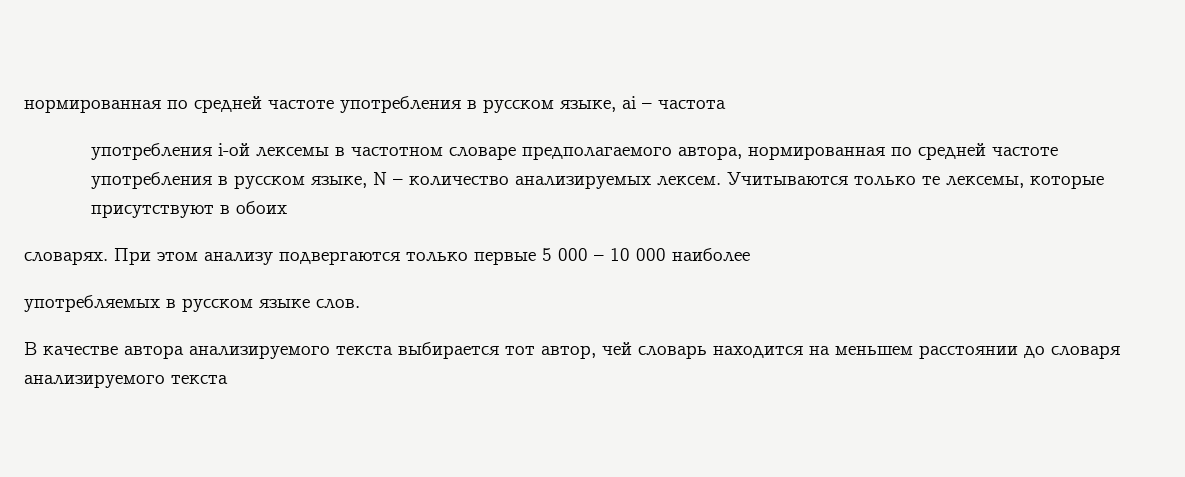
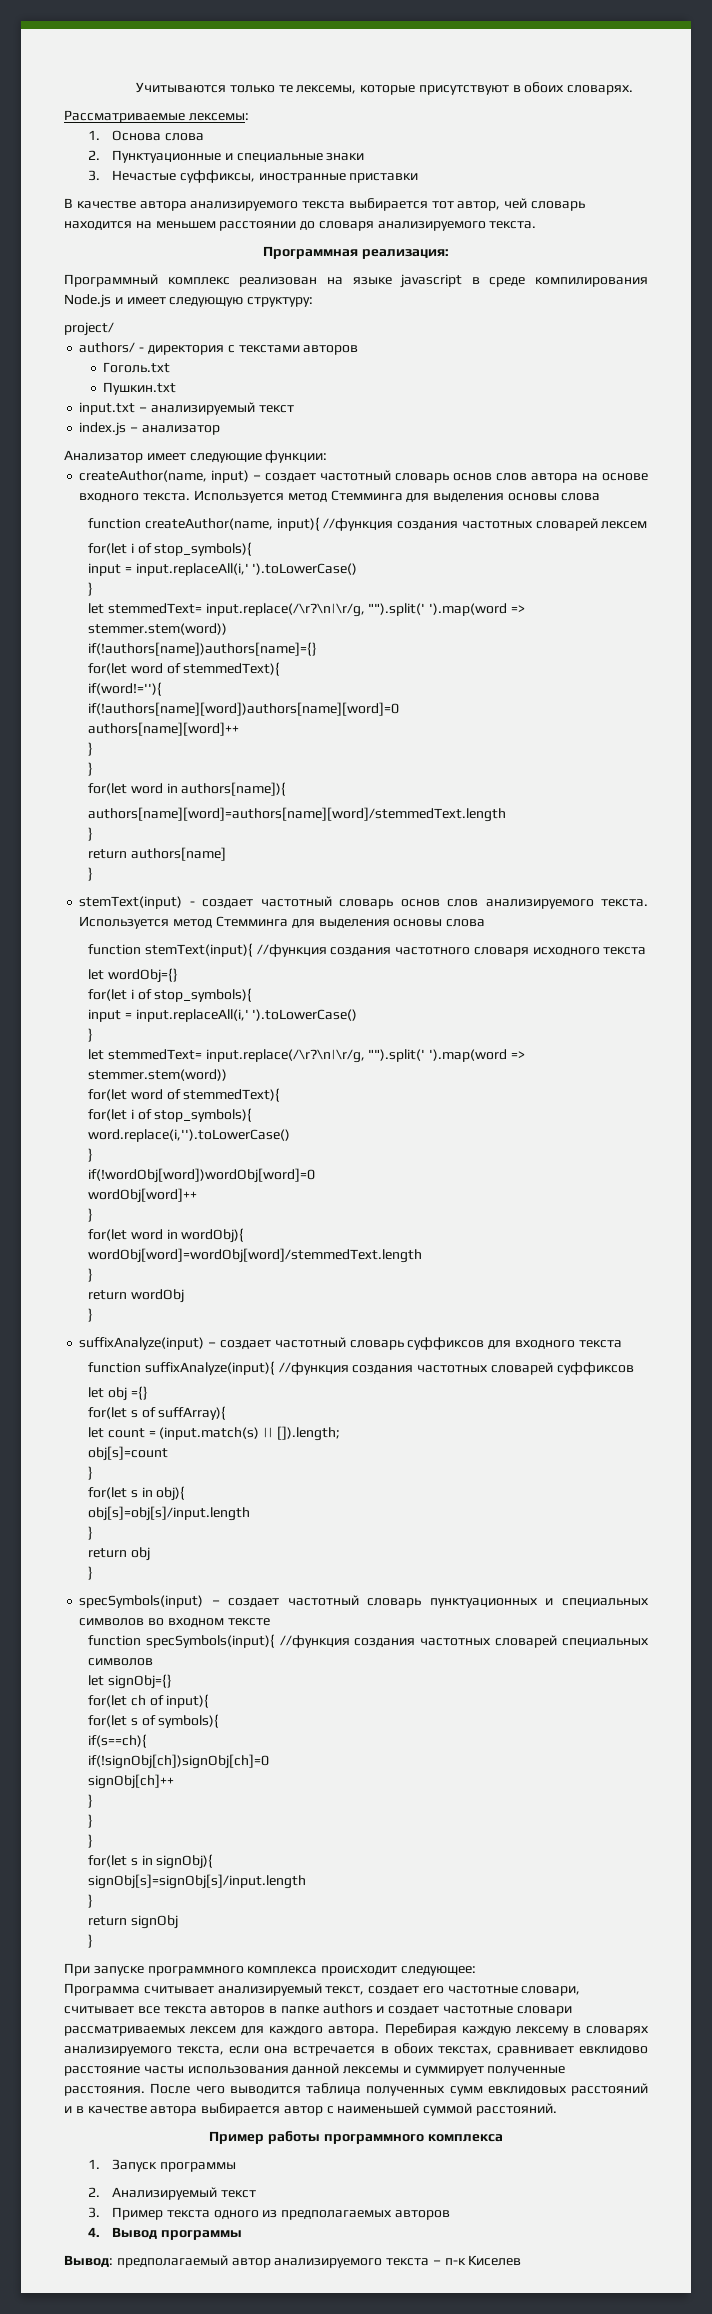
[24,96,726,113] [90,143,1058,160] [90,172,721,189] нормированная по средней частоте употребления в русском языке, ai – частота // употребления i-ой лексемы в частотном словаре предполагаемого автора, нормированная по средней частоте употребления в русском языке, N – количество анализируемых лексем. -> (135, 87) none
[24,248,750,265] [24,295,360,312] // словарях. При этом анализу подвергаются только первые 5 000 – 10 000 наиболее // употребляемых в русском языке слов. -> [567,85,634,95] [64,110,249,123] [87,130,204,141] [87,150,365,163] [87,170,419,183] словарях. // Рассматриваемые лексемы: // 1. Основа слова // 2. Пунктуационные и специальные знаки // 3. Нечастые суффиксы, иностранные приставки
[171,375,228,384] текста -> [489,221,537,229] [263,246,449,259] [64,274,648,288] [64,294,314,308] [64,322,114,336] [79,342,359,355] [103,362,171,373] [103,382,177,395] [79,402,294,415] [79,422,220,436] [64,450,328,463] [79,470,648,483] [79,490,600,503] [87,517,648,531] [87,542,253,556] [87,563,358,576] [87,582,93,596] [87,603,525,617] [87,623,227,635] [87,642,317,656] [87,662,281,676] [87,682,162,696] [87,702,399,716] [87,722,239,736] [87,742,93,756] [87,762,93,776] [87,782,287,796] [87,807,506,822] [87,827,93,841] [87,847,226,861] [87,867,93,881] [79,896,648,909] [79,916,486,929] [87,943,647,957] [87,968,178,983] [87,988,253,1002] [87,1009,358,1022] [87,1028,93,1042] [87,1049,525,1063] [87,1069,227,1081] [87,1088,281,1102] [87,1108,253,1122] [87,1129,290,1142] [87,1148,93,1162] [87,1168,315,1183] [87,1188,197,1203] [87,1208,93,1222] [87,1228,245,1243] [87,1248,422,1263] [87,1268,93,1282] [87,1289,184,1303] [87,1308,93,1322] [79,1337,622,1350] [87,1361,634,1375] [87,1386,148,1401] [87,1406,227,1420] [87,1426,340,1441] [87,1446,168,1461] [87,1466,93,1480] [87,1486,186,1501] [87,1506,250,1521] [87,1526,93,1540] [87,1547,150,1561] [87,1566,93,1580] [79,1595,649,1608] [79,1618,270,1627] [87,1634,649,1648] [87,1658,153,1666] [87,1674,172,1689] [87,1694,210,1708] [87,1714,220,1728] [87,1734,147,1748] [87,1754,269,1769] [87,1774,174,1789] [87,1794,93,1808] [87,1814,93,1828] [87,1834,93,1848] [87,1854,214,1869] [87,1874,306,1889] [87,1894,93,1908] [87,1915,178,1929] [87,1934,93,1948] [64,1963,476,1976] [64,1983,581,1996] [64,2003,572,2016] [64,2023,649,2036] [64,2043,648,2056] [64,2063,566,2076] [64,2083,648,2096] [64,2103,558,2116] [209,2131,503,2144] [87,2159,236,2172] [87,2187,256,2200] [87,2207,450,2220] [87,2227,242,2240] [64,2255,522,2268] текста. // Программная реализация: // Программный комплекс реализован на языке javascript в среде компилирования Node.js и имеет следующую структуру: // project/ // authors/ - директория с текстами авторов // Гоголь.txt // Пушкин.txt // input.txt – анализируемый текст // index.js – анализатор // Анализатор имеет следующие функции: // createAuthor(name, input) – создает частотный словарь основ слов автора на основе входного текста. Используется метод Стемминга для выделения основы слова // function createAuthor(name, input){ //функция создания частотных словарей лексем // for(let i of stop_symbols){ // input = input.replaceAll(i,' ').toLowerCase() // } // let stemmedText= input.replace(/\r?\n|\r/g, "").split(' ').map(word => stemmer.stem(word)) // if(!authors[name])authors[name]={} // for(let word of stemmedText){ // if(word!=''){ // if(!authors[name][word])authors[name][word]=0 // authors[name][word]++ // } // } // for(let word in authors[name]){ // authors[name][word]=authors[name][word]/stemmedText.length // } // return authors[name] // } // stemText(input) - создает частотный словарь основ слов анализируемого текста. Используется метод Стемминга для выделения основы слова // function stemText(input){ //функция создания частотного словаря исходного текста // let wordObj={} // for(let i of stop_symbols){ // input = input.replaceAll(i,' ').toLowerCase() // } // let stemmedText= input.replace(/\r?\n|\r/g, "").split(' ').map(word => stemmer.stem(word)) // for(let word of stemmedText){ // for(let i of stop_symbols){ // word.replace(i,'').toLowerCase() // } // if(!wordObj[word])wordObj[word]=0 // wordObj[word]++ // } // for(let word in wordObj){ // wordObj[word]=wordObj[word]/stemmedText.length // } // return wordObj // } // suffixAnalyze(input) – создает частотный словарь суффиксов для входного текста // function suffixAnalyze(input){ //функция создания частотных словарей суффиксов // let obj ={} // for(let s of suffArray){ // let count = (input.match(s) || []).length; // obj[s]=count // } // for(let s in obj){ // obj[s]=obj[s]/input.length // } // return obj // } // specSymbols(input) – создает частотный словарь пунктуационных и специальных символов во входном тексте // function specSymbols(input){ //функция создания частотных словарей специальных символов // let signObj={} // for(let ch of input){ // for(let s of symbols){ // if(s==ch){ // if(!signObj[ch])signObj[ch]=0 // signObj[ch]++ // } // } // } // for(let s in signObj){ // signObj[s]=signObj[s]/input.length // } // return signObj // } // При запуске программного комплекса происходит следующее: // Программа считывает анализируемый текст, создает его частотные словари, считывает все текста авторов в папке authors и создает частотные словари рассматриваемых лексем для каждого автора. Перебирая каждую лексему в словарях анализируемого текста, если она встречается в обоих текстах, сравнивает евклидово расстояние часты использования данной лексемы и суммирует полученные расстояния. После чего выводится таблица полученных сумм евклидовых расстояний и в качестве автора выбирается автор с наименьшей суммой расстояний. // Пример работы программного комплекса // 1. Запуск программы // 2. Анализируемый текст // 3. Пример текста одного из предполагаемых авторов // 4. Вывод программы // Вывод: предполагаемый автор анализируемого текста – п-к Киселев

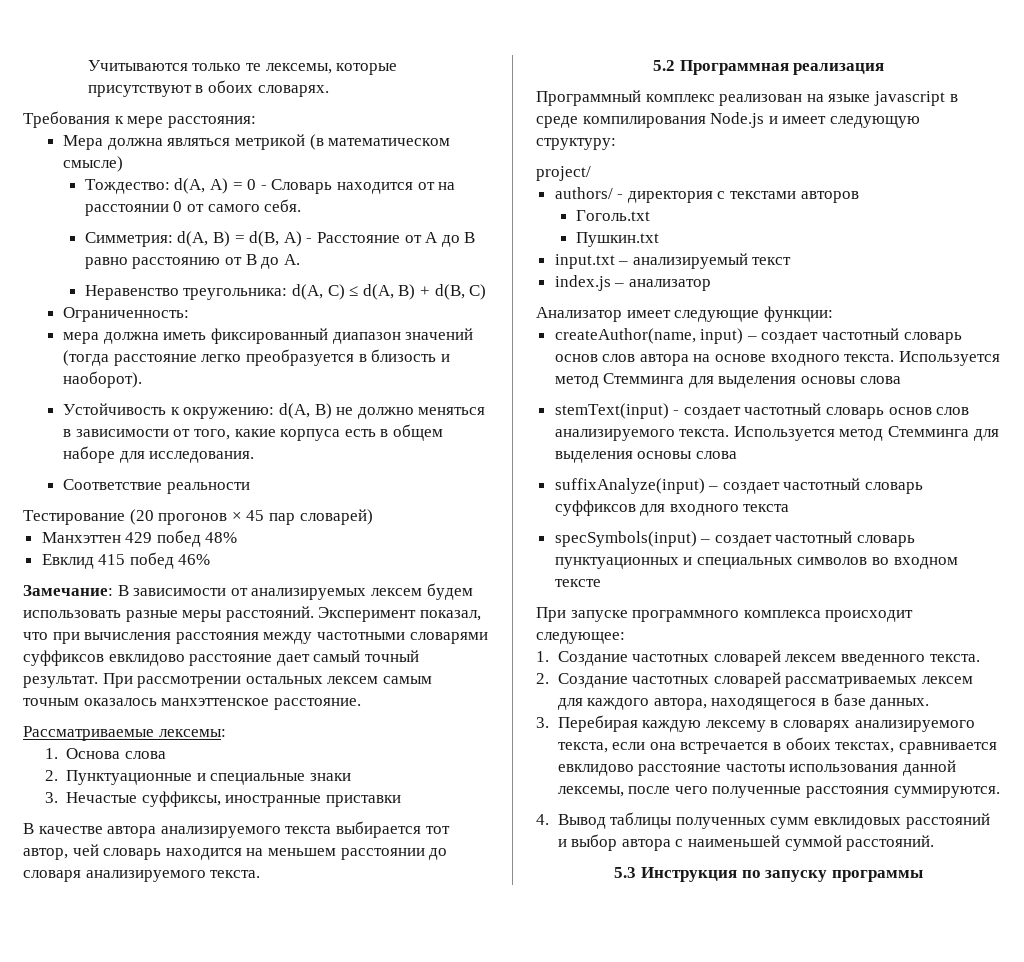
(634, 90) none -> [23,111,256,128] [63,134,451,150] [63,156,124,172] [84,178,456,194] [84,199,302,216] [84,231,476,247] [84,254,300,269] [84,284,487,300] [63,307,190,322] [63,328,474,344] [63,349,450,366] [63,371,143,388] [63,403,486,419] [63,424,444,441] [63,446,255,463] [63,479,250,494] [23,509,373,525] [41,530,238,547] [41,552,211,569] [23,583,473,600] [23,606,481,622] [23,632,488,644] [23,650,419,666] [23,673,432,688] [23,698,361,710] // Требования к мере расстояния: // Мера должна являться метрикой (в математическом смысле) // Тождество: d(A, A) = 0 - Словарь находится от на расстоянии 0 от самого себя. // Симметрия: d(A, B) = d(B, A) - Расстояние от A до B равно расстоянию от B до A. // Неравенство треугольника: d(A, C) ≤ d(A, B) + d(B, C) // Ограниченность: // мера должна иметь фиксированный диапазон значений (тогда расстояние легко преобразуется в близость и наоборот). // Устойчивость к окружению: d(A, B) не должно меняться в зависимости от того, какие корпуса есть в общем наборе для исследования. // Соответствие реальности // Тестирование (20 прогонов × 45 пар словарей) // Манхэттен 429 побед 48% // Евклид 415 побед 46% // Замечание: В зависимости от анализируемых лексем будем использовать разные меры расстояний. Эксперимент показал, что при вычисления расстояния между частотными словарями суффиксов евклидово расстояние дает самый точный результат. При рассмотрении остальных лексем самым точным оказалось манхэттенское расстояние.
[263,246,449,259] Программная реализация: -> [652,60,885,75] 5.2 Программная реализация
[87,517,648,531] [87,542,253,556] [87,563,358,576] [87,582,93,596] [87,603,525,617] [87,623,227,635] [87,642,317,656] [87,662,281,676] [87,682,162,696] [87,702,399,716] [87,722,239,736] [87,742,93,756] [87,762,93,776] [87,782,287,796] [87,807,506,822] [87,827,93,841] [87,847,226,861] [87,867,93,881] // function createAuthor(name, input){ //функция создания частотных словарей лексем // for(let i of stop_symbols){ // input = input.replaceAll(i,' ').toLowerCase() // } // let stemmedText= input.replace(/\r?\n|\r/g, "").split(' ').map(word => stemmer.stem(word)) // if(!authors[name])authors[name]={} // for(let word of stemmedText){ // if(word!=''){ // if(!authors[name][word])authors[name][word]=0 // authors[name][word]++ // } // } // for(let word in authors[name]){ // authors[name][word]=authors[name][word]/stemmedText.length // } // return authors[name] // } -> (901, 380) none
[87,943,647,957] [87,968,178,983] [87,988,253,1002] [87,1009,358,1022] [87,1028,93,1042] [87,1049,525,1063] [87,1069,227,1081] [87,1088,281,1102] [87,1108,253,1122] [87,1129,290,1142] [87,1148,93,1162] [87,1168,315,1183] [87,1188,197,1203] [87,1208,93,1222] [87,1228,245,1243] [87,1248,422,1263] [87,1268,93,1282] [87,1289,184,1303] [87,1308,93,1322] // function stemText(input){ //функция создания частотного словаря исходного текста // let wordObj={} // for(let i of stop_symbols){ // input = input.replaceAll(i,' ').toLowerCase() // } // let stemmedText= input.replace(/\r?\n|\r/g, "").split(' ').map(word => stemmer.stem(word)) // for(let word of stemmedText){ // for(let i of stop_symbols){ // word.replace(i,'').toLowerCase() // } // if(!wordObj[word])wordObj[word]=0 // wordObj[word]++ // } // for(let word in wordObj){ // wordObj[word]=wordObj[word]/stemmedText.length // } // return wordObj // } -> (737, 455) none
[87,1361,634,1375] [87,1386,148,1401] [87,1406,227,1420] [87,1426,340,1441] [87,1446,168,1461] [87,1466,93,1480] [87,1486,186,1501] [87,1506,250,1521] [87,1526,93,1540] [87,1547,150,1561] [87,1566,93,1580] // function suffixAnalyze(input){ //функция создания частотных словарей суффиксов // let obj ={} // for(let s of suffArray){ // let count = (input.match(s) || []).length; // obj[s]=count // } // for(let s in obj){ // obj[s]=obj[s]/input.length // } // return obj // } -> (790, 508) none
[87,1634,649,1648] [87,1658,153,1666] [87,1674,172,1689] [87,1694,210,1708] [87,1714,220,1728] [87,1734,147,1748] [87,1754,269,1769] [87,1774,174,1789] [87,1794,93,1808] [87,1814,93,1828] [87,1834,93,1848] [87,1854,214,1869] [87,1874,306,1889] [87,1894,93,1908] [87,1915,178,1929] [87,1934,93,1948] // function specSymbols(input){ //функция создания частотных словарей специальных символов // let signObj={} // for(let ch of input){ // for(let s of symbols){ // if(s==ch){ // if(!signObj[ch])signObj[ch]=0 // signObj[ch]++ // } // } // } // for(let s in signObj){ // signObj[s]=signObj[s]/input.length // } // return signObj // } -> (601, 583) none
[64,1983,581,1996] [64,2003,572,2016] [64,2026,380,2036] Программа считывает анализируемый текст, создает его частотные словари, считывает все текста авторов в папке authors и создает частотные словари рассматриваемых лексем для каждого автора. -> [536,650,980,666] [536,672,973,688] [557,693,930,710] [536,717,549,728] 1. Создание частотных словарей лексем введенного текста. // 2. Создание частотных словарей рассматриваемых лексем для каждого автора, находящегося в базе данных. // 3.
[496,2046,648,2056] [64,2066,184,2076] сравнивает евклидово расстояние часты -> [898,742,997,754] [557,764,786,776] сравнивается евклидово расстояние частоты
[343,2066,566,2076] [64,2083,361,2096] лексемы и суммирует полученные расстояния. После чего выводится таблица -> [557,786,1000,798] [536,812,673,829] лексемы, после чего полученные расстояния суммируются. // 4. Вывод таблицы
[75,2103,323,2116] в качестве автора выбирается автор -> [571,834,671,851] выбор автора
[209,2131,503,2144] [87,2159,236,2172] [87,2187,256,2200] [87,2207,450,2220] [87,2227,242,2240] [64,2255,522,2268] Пример работы программного комплекса // 1. Запуск программы // 2. Анализируемый текст // 3. Пример текста одного из предполагаемых авторов // 4. Вывод программы // Вывод: предполагаемый автор анализируемого текста – п-к Киселев -> [614,867,923,882] 5.3 Инструкция по запуску программы

